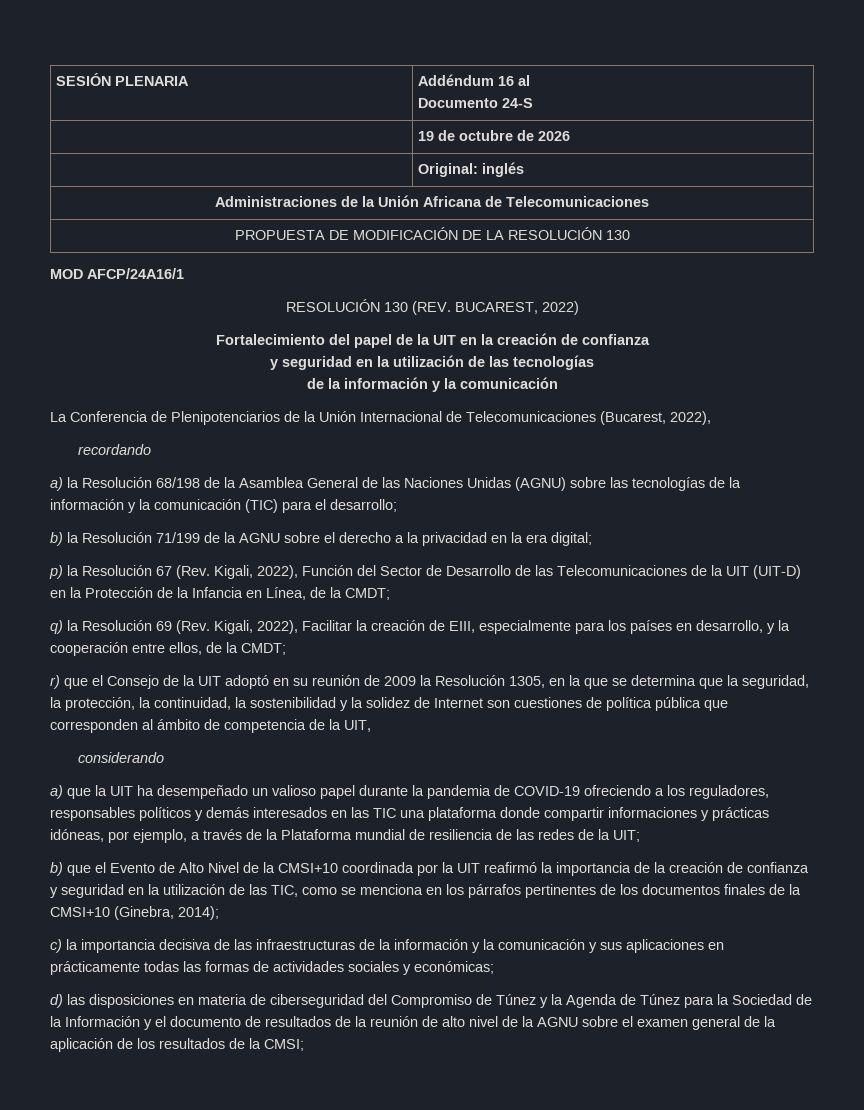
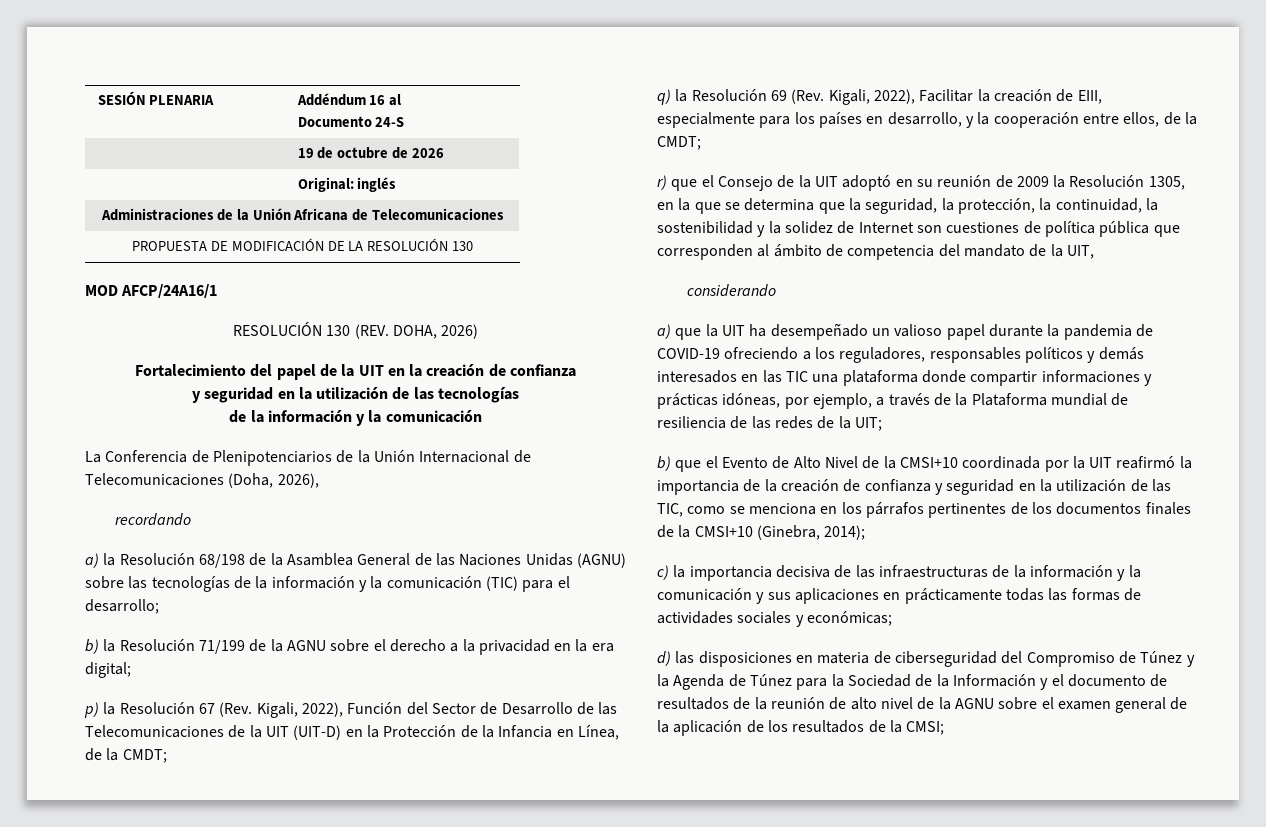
[454,301,579,315] BUCAREST, 2022) -> [392,324,479,339] DOHA, 2026)
[600,411,711,425] (Bucarest, 2022), -> [228,473,319,488] (Doha, 2026),
(306, 726) none -> [938,244,1025,257] del mandato

